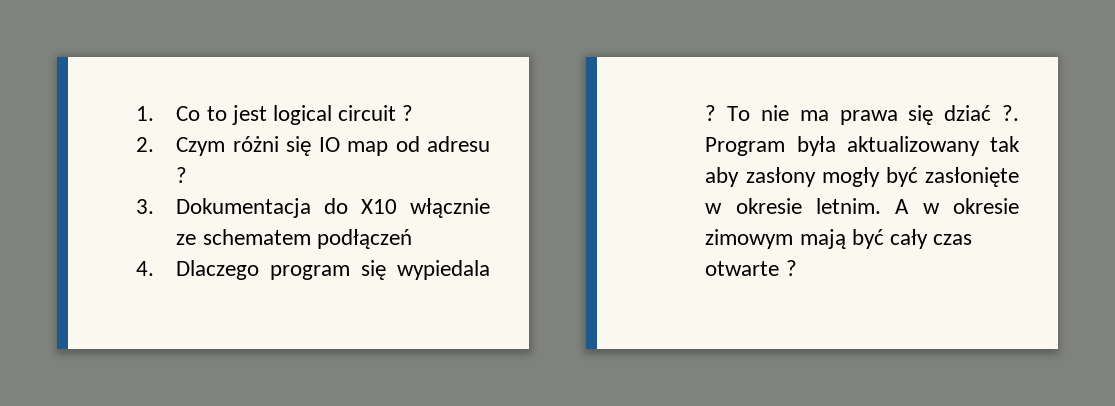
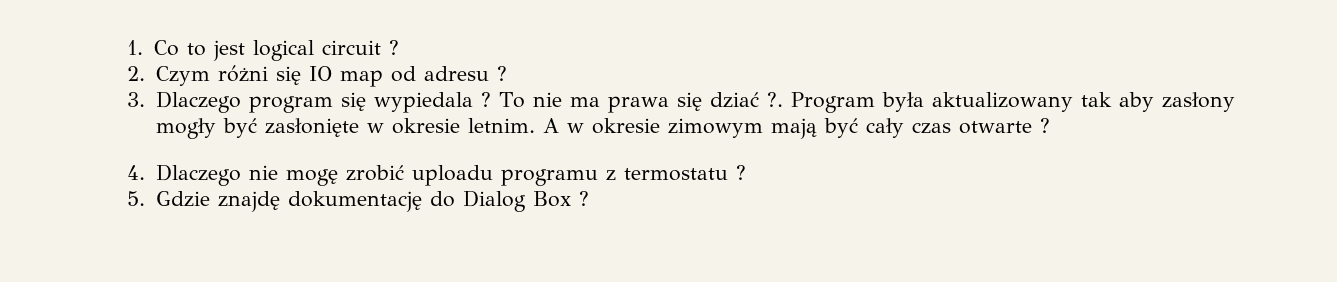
[176,198,490,218] [176,229,412,249] [136,261,155,276] Dokumentacja do X10 włącznie ze schematem podłączeń // 4. -> (145, 99) none
(797, 268) none -> [126,164,746,186] [126,190,589,212] // 4. Dlaczego nie mogę zrobić uploadu programu z termostatu ? // 5. Gdzie znajdę dokumentację do Dialog Box ?

